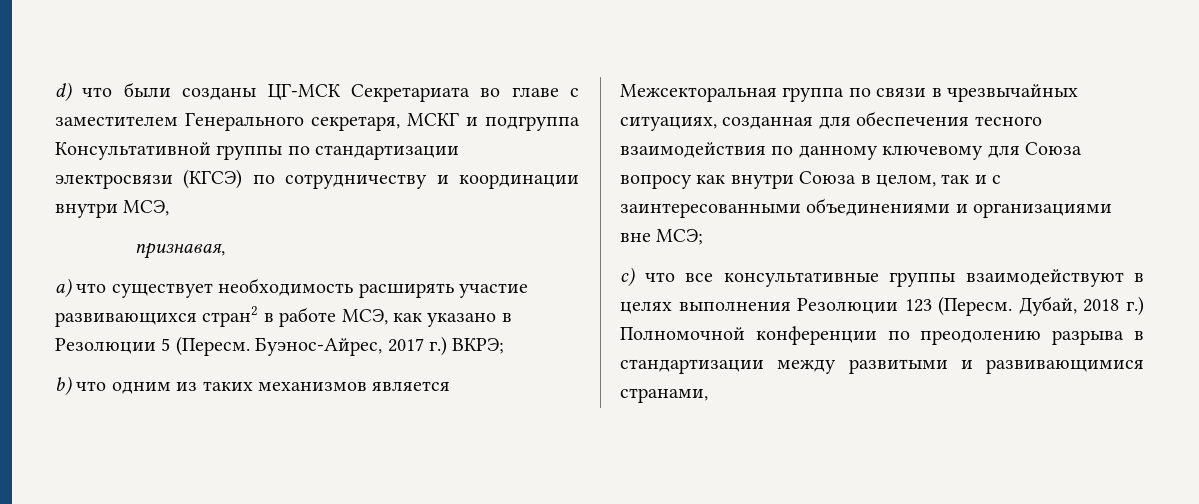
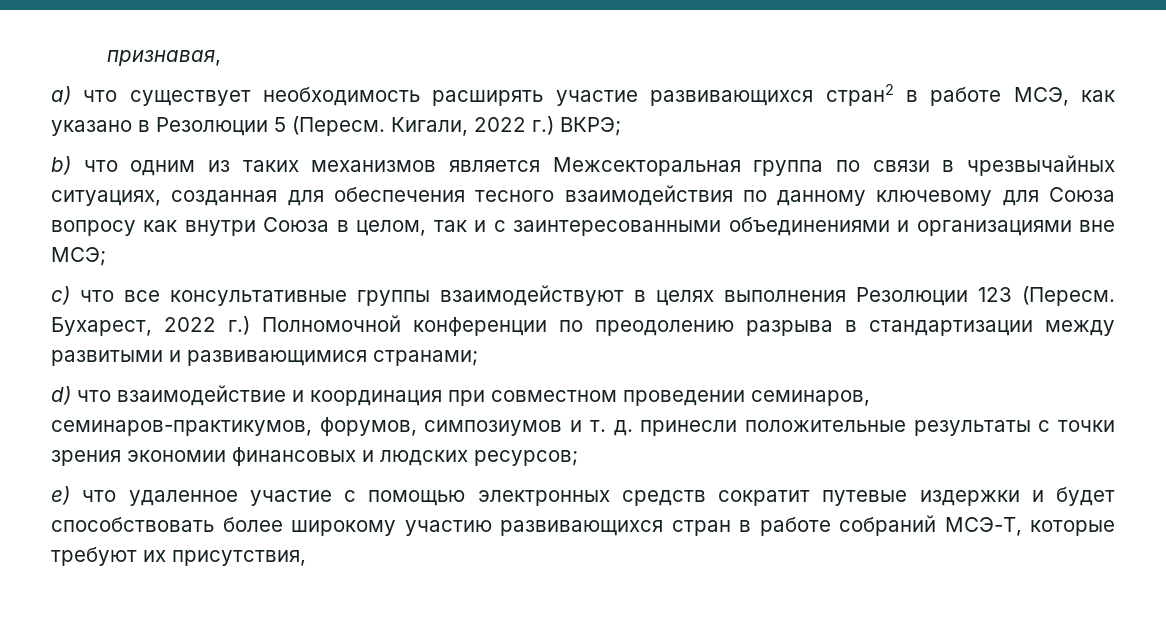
[55,82,579,102] [55,112,580,131] [55,142,460,160] [55,169,579,189] [55,200,170,218] d) что были созданы ЦГ-МСК Секретариата во главе с заместителем Генерального секретаря, МСКГ и подгруппа Консультативной группы по стандартизации электросвязи (КГСЭ) по сотрудничеству и координации внутри МСЭ, // -> (107, 58) none
[255,337,424,356] Буэнос-Айрес, 2017 -> [391,117,526,136] Кигали, 2022
[1018,296,1120,316] Дубай, 2018 -> [51,317,216,336] Бухарест, 2022
[620,388,708,403] странами, -> [373,350,478,366] [51,385,870,406] [51,417,1116,436] [51,447,578,466] [51,486,1115,506] [51,515,1115,536] [51,547,306,566] странами; // d) что взаимодействие и координация при совместном проведении семинаров, семинаров-практикумов, форумов, симпозиумов и т. д. принесли положительные результаты с точки зрения экономии финансовых и людских ресурсов; // e) что удаленное участие с помощью электронных средств сократит путевые издержки и будет способствовать более широкому участию развивающихся стран в работе собраний МСЭ-T, которые требуют их присутствия,

